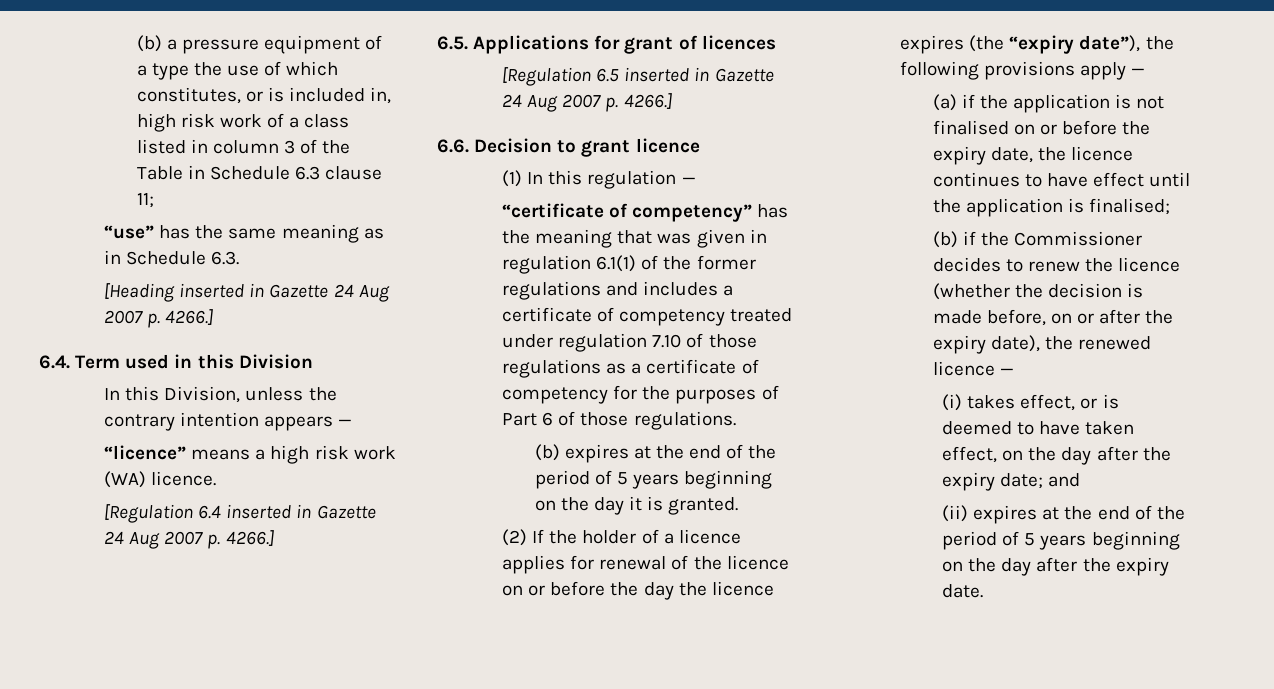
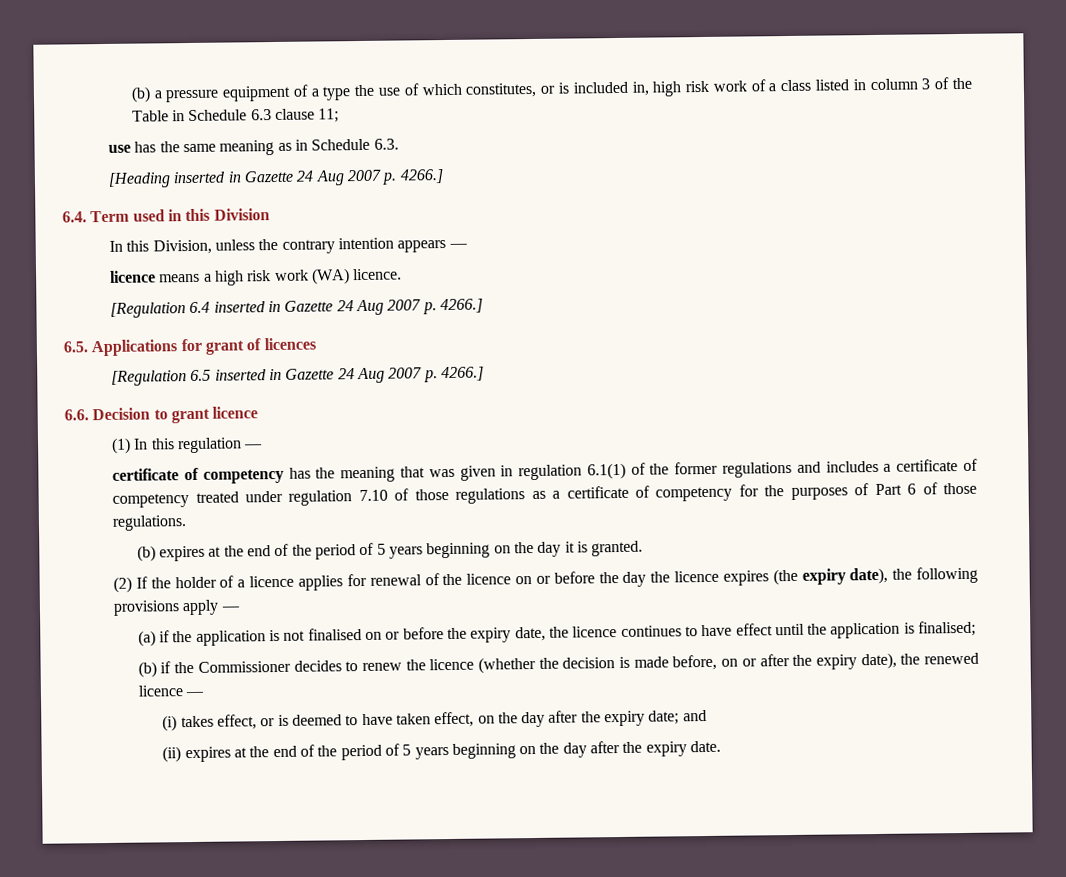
[104,225,155,239] “use” -> [108,144,132,153] use
[104,445,187,460] “licence” -> [110,270,157,283] licence
[502,203,753,222] “certificate of competency” -> [112,467,284,484] certificate of competency
[1009,35,1141,54] “expiry date”), -> [801,567,889,585] expiry date),

